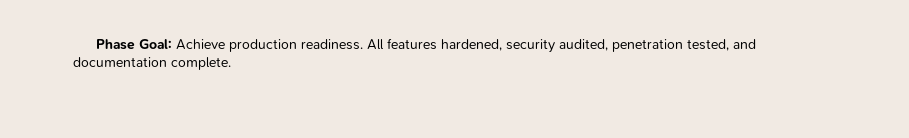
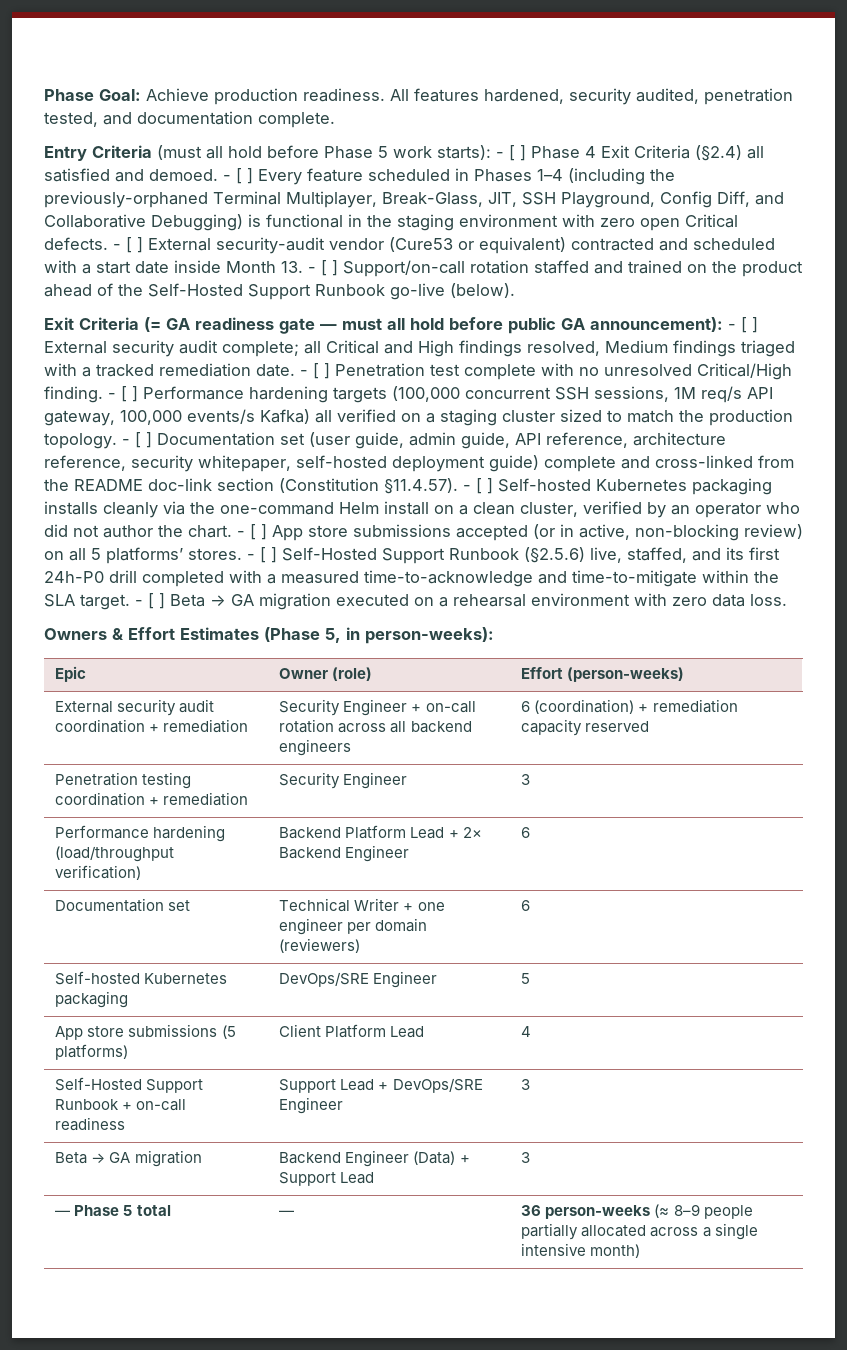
(231, 63) none -> [44,145,764,161] [44,168,675,185] [44,191,784,208] [44,214,738,231] [44,237,775,254] [44,260,803,277] [44,283,515,300] [44,317,758,334] [44,340,795,357] [44,363,792,380] [44,386,773,403] [44,409,793,426] [44,432,726,449] [44,455,794,472] [44,478,772,495] [44,501,800,518] [44,524,803,541] [44,547,780,564] [44,570,779,587] [44,593,787,610] [44,627,494,644] [55,666,87,682] [279,667,373,681] [521,667,685,682] [55,699,215,716] [55,719,249,733] [279,699,476,716] [279,719,472,733] [279,739,352,756] [521,699,738,714] [521,719,650,736] [55,772,192,789] [55,792,249,806] [279,772,408,789] [521,774,531,785] [55,825,226,842] [55,846,175,862] [55,865,142,880] [279,825,482,839] [279,845,410,862] [521,827,531,838] [55,898,191,912] [279,898,445,912] [279,918,428,935] [279,938,361,953] [521,900,531,911] [55,971,228,985] [55,991,129,1008] [279,971,438,988] [521,973,531,984] [55,1024,236,1040] [55,1044,129,1060] [279,1024,425,1038] [521,1026,532,1037] [55,1077,204,1093] [55,1099,187,1111] [55,1117,126,1131] [279,1078,483,1093] [279,1097,344,1114] [521,1079,531,1090] [55,1150,202,1167] [279,1150,470,1167] [279,1172,375,1186] [521,1152,531,1163] [55,1205,171,1216] [279,1210,295,1216] [521,1204,753,1219] [521,1223,758,1240] [521,1243,641,1258] // Entry Criteria (must all hold before Phase 5 work starts): - [ ] Phase 4 Exit Criteria (§2.4) all satisfied and demoed. - [ ] Every feature scheduled in Phases 1–4 (including the previously-orphaned Terminal Multiplayer, Break-Glass, JIT, SSH Playground, Config Diff, and Collaborative Debugging) is functional in the staging environment with zero open Critical defects. - [ ] External security-audit vendor (Cure53 or equivalent) contracted and scheduled with a start date inside Month 13. - [ ] Support/on-call rotation staffed and trained on the product ahead of the Self-Hosted Support Runbook go-live (below). // Exit Criteria (= GA readiness gate — must all hold before public GA announcement): - [ ] External security audit complete; all Critical and High findings resolved, Medium findings triaged with a tracked remediation date. - [ ] Penetration test complete with no unresolved Critical/High finding. - [ ] Performance hardening targets (100,000 concurrent SSH sessions, 1M req/s API gateway, 100,000 events/s Kafka) all verified on a staging cluster sized to match the production topology. - [ ] Documentation set (user guide, admin guide, API reference, architecture reference, security whitepaper, self-hosted deployment guide) complete and cross-linked from the README doc-link section (Constitution §11.4.57). - [ ] Self-hosted Kubernetes packaging installs cleanly via the one-command Helm install on a clean cluster, verified by an operator who did not author the chart. - [ ] App store submissions accepted (or in active, non-blocking review) on all 5 platforms’ stores. - [ ] Self-Hosted Support Runbook (§2.5.6) live, staffed, and its first 24h-P0 drill completed with a measured time-to-acknowledge and time-to-mitigate within the SLA target. - [ ] Beta → GA migration executed on a rehearsal environment with zero data loss. // Owners & Effort Estimates (Phase 5, in person-weeks): // Epic | Owner (role) | Effort (person-weeks) // External security audit coordination + remediation | Security Engineer + on-call rotation across all backend engineers | 6 (coordination) + remediation capacity reserved // Penetration testing coordination + remediation | Security Engineer | 3 // Performance hardening (load/throughput verification) | Backend Platform Lead + 2× Backend Engineer | 6 // Documentation set | Technical Writer + one engineer per domain (reviewers) | 6 // Self-hosted Kubernetes packaging | DevOps/SRE Engineer | 5 // App store submissions (5 platforms) | Client Platform Lead | 4 // Self-Hosted Support Runbook + on-call readiness | Support Lead + DevOps/SRE Engineer | 3 // Beta → GA migration | Backend Engineer (Data) + Support Lead | 3 // — Phase 5 total | — | 36 person-weeks (≈ 8–9 people partially allocated across a single intensive month)

